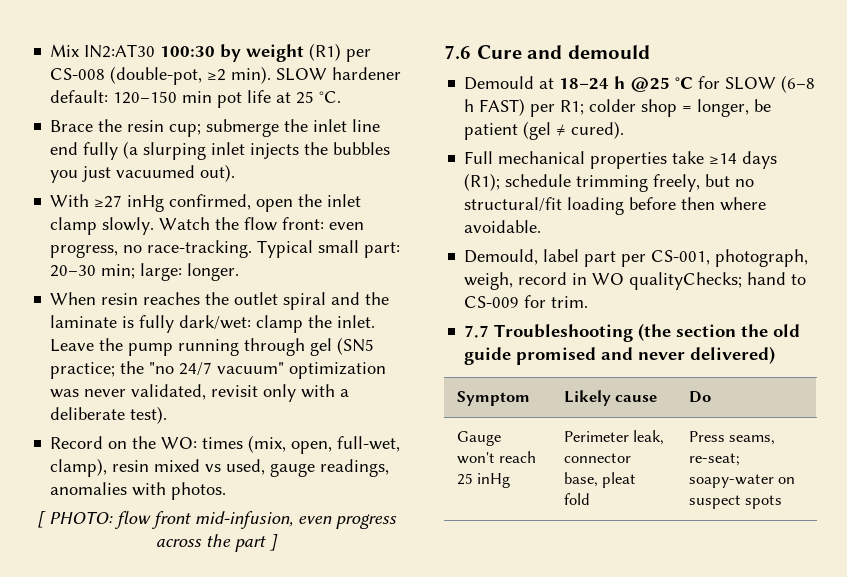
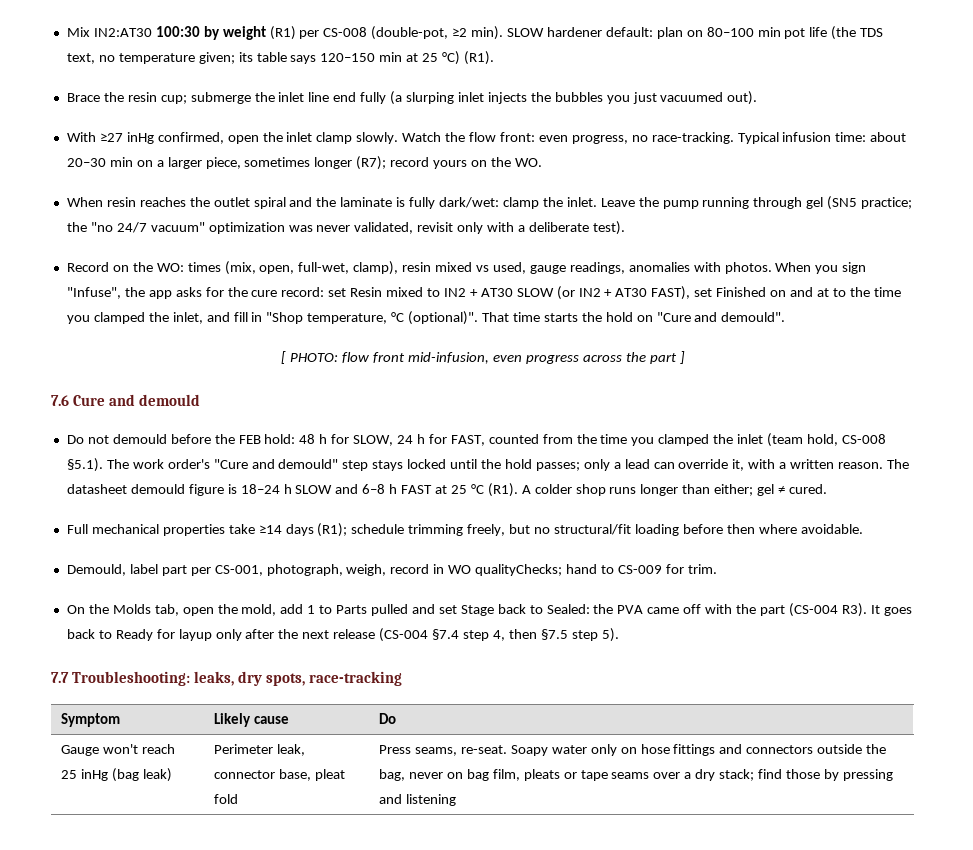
[113,90,342,108] 120–150 min pot life at 25 °C. -> [656,26,884,40] [66,51,494,65] plan on 80–100 min pot life (the TDS text, no temperature given; its table says 120–150 min at 25 °C) (R1).
[318,240,401,258] [50,263,240,281] small part: 20–30 min; large: longer. -> [782,132,907,142] [66,156,542,170] infusion time: about 20–30 min on a larger piece, sometimes longer (R7); record yours on the WO.
(227, 491) none -> [775,262,867,274] [66,286,901,300] [66,311,786,325] When you sign "Infuse", the app asks for the cure record: set Resin mixed to IN2 + AT30 SLOW (or IN2 + AT30 FAST), set Finished on and at to the time you clamped the inlet, and fill in "Shop temperature, °C (optional)". That time starts the hold on "Cure and demould".
[464,75,816,93] [464,98,772,117] [464,121,625,140] Demould at 18–24 h @25 °C for SLOW (6–8 h FAST) per R1; colder shop = longer, be patient (gel ≠ cured). -> [66,433,886,447] [66,458,909,472] [66,483,827,497] Do not demould before the FEB hold: 48 h for SLOW, 24 h for FAST, counted from the time you clamped the inlet (team hold, CS-008 §5.1). The work order's "Cure and demould" step stays locked until the hold passes; only a lead can override it, with a written reason. The datasheet demould figure is 18–24 h SLOW and 6–8 h FAST at 25 °C (R1). A colder shop runs longer than either; gel ≠ cured.
[464,323,801,342] [464,346,776,365] 7.7 Troubleshooting (the section the old guide promised and never delivered) -> [66,603,912,617] [66,628,619,642] [51,671,403,686] On the Molds tab, open the mold, add 1 to Parts pulled and set Stage back to Sealed: the PVA came off with the part (CS-004 R3). It goes back to Ready for layup only after the next release (CS-004 §7.4 step 4, then §7.5 step 5). // 7.7 Troubleshooting: leaks, dry spots, race-tracking
(511, 480) none -> [111,768,172,782] (bag leak)
[688,453,740,466] [688,474,796,488] [688,495,783,509] re-seat; soapy-water on suspect spots -> [460,744,887,756] [379,769,893,781] [379,794,457,806] re-seat. Soapy water only on hose fittings and connectors outside the bag, never on bag film, pleats or tape seams over a dry stack; find those by pressing and listening

